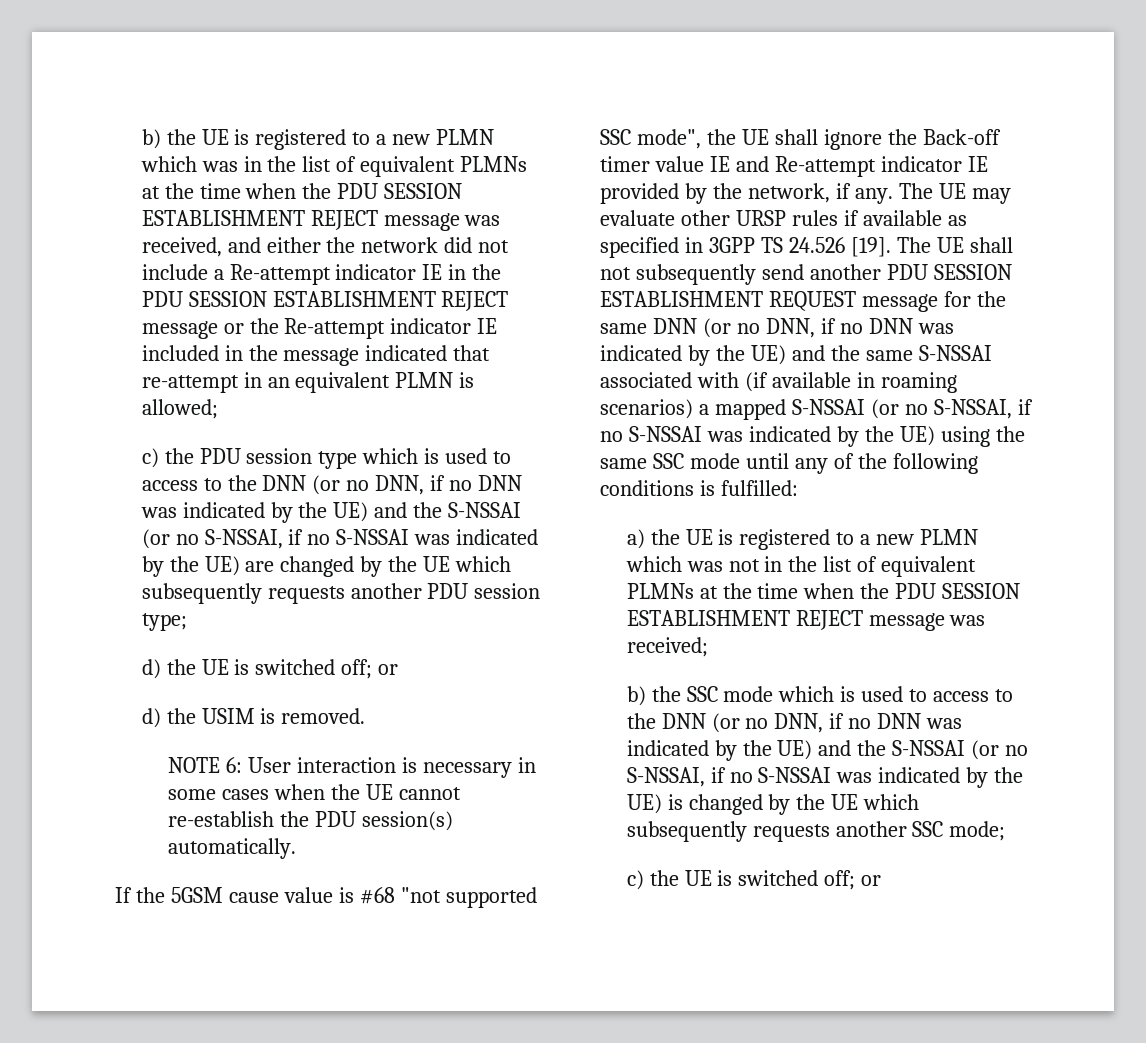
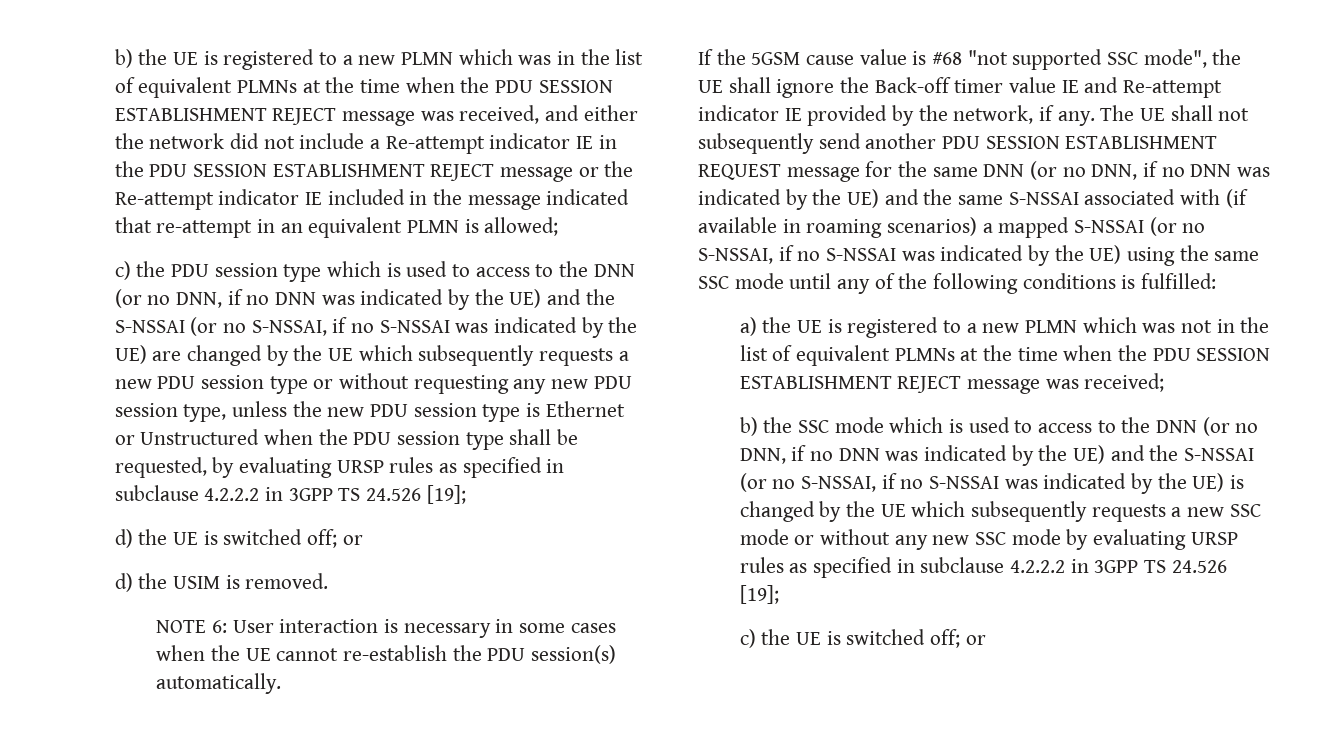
[350,583,541,599] [141,613,187,631] another PDU session type; -> [618,351,629,361] [114,373,632,394] [114,401,625,422] [114,429,579,450] [114,457,565,478] [114,485,466,504] a new PDU session type or without requesting any new PDU session type, unless the new PDU session type is Ethernet or Unstructured when the PDU session type shall be requested, by evaluating URSP rules as specified in subclause 4.2.2.2 in 3GPP TS 24.526 [19];
[971,188,1011,204] [600,210,967,226] [600,237,964,258] may evaluate other URSP rules if available as specified in 3GPP TS 24.526 [19]. The UE -> (1166, 114) none
[835,821,1006,841] another SSC mode; -> [1171,504,1261,517] [739,529,1238,550] [739,557,1227,578] [739,585,779,604] a new SSC mode or without any new SSC mode by evaluating URSP rules as specified in subclause 4.2.2.2 in 3GPP TS 24.526 [19];

